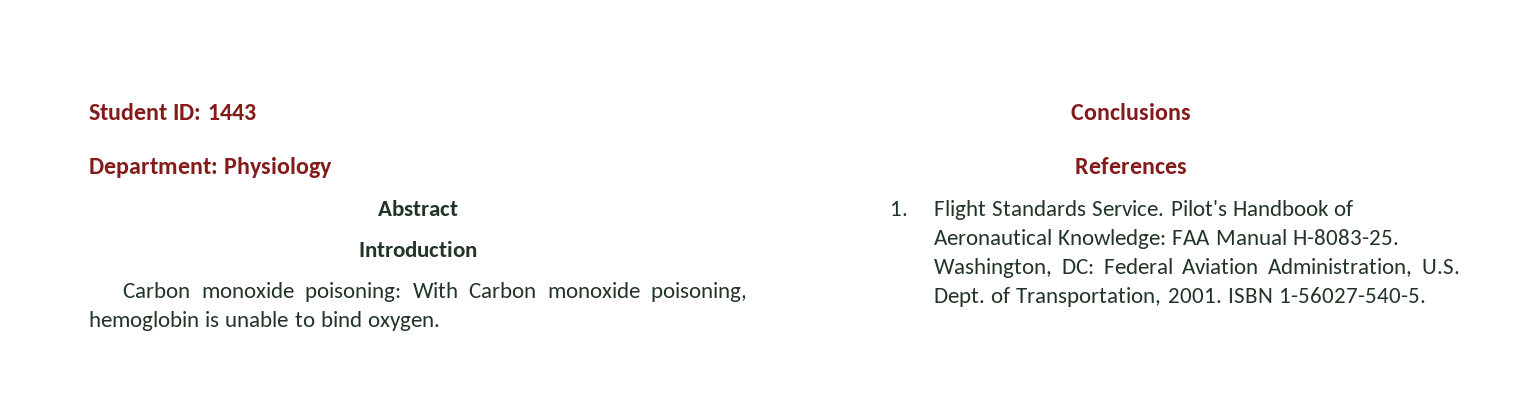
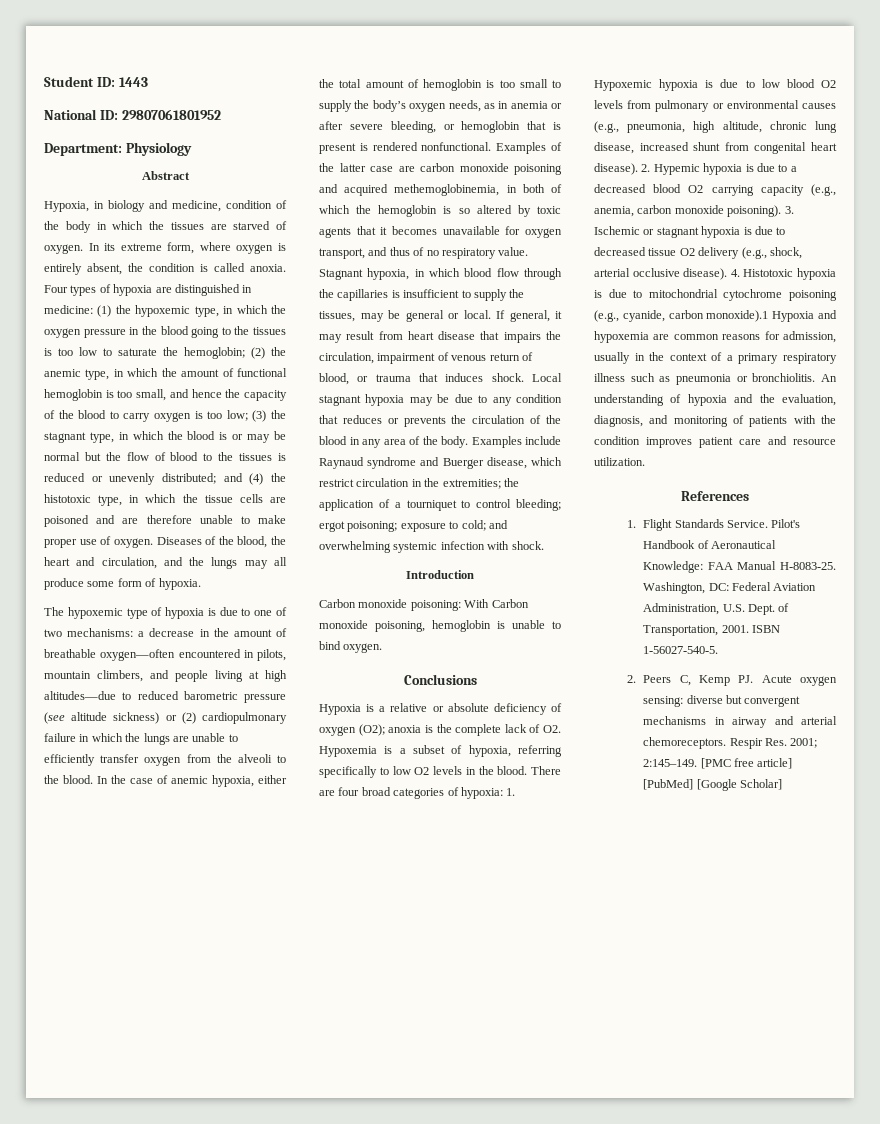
(256, 112) none -> [44,109,221,120] // National ID: 29807061801952
(458, 208) none -> [44,200,287,212] [44,221,287,233] [44,242,286,254] [44,263,286,275] [44,284,253,296] [44,305,286,317] [44,326,286,338] [44,347,286,359] [44,368,287,380] [44,389,287,401] [44,410,286,422] [44,431,286,443] [44,452,286,461] [44,473,286,485] [44,494,286,506] [44,515,286,527] [44,536,286,548] [44,557,287,569] [44,578,201,590] [44,607,287,619] [44,628,287,637] [44,649,286,661] [44,670,287,682] [44,691,286,703] [44,712,287,724] [44,733,238,745] [44,754,286,766] [44,775,287,787] [319,79,561,91] [319,100,562,112] [319,121,561,133] [319,142,562,154] [319,163,562,175] [319,184,562,196] [319,205,561,217] [319,226,562,238] [319,247,529,259] [319,268,562,280] [319,289,525,301] [319,310,562,322] [319,331,561,343] [319,352,533,364] [319,373,562,385] [319,394,562,406] [319,415,561,427] [319,436,561,448] [319,457,562,469] [319,478,519,489] [319,499,561,511] [319,520,508,532] [319,541,544,553] // Hypoxia, in biology and medicine, condition of the body in which the tissues are starved of oxygen. In its extreme form, where oxygen is entirely absent, the condition is called anoxia. Four types of hypoxia are distinguished in medicine: (1) the hypoxemic type, in which the oxygen pressure in the blood going to the tissues is too low to saturate the hemoglobin; (2) the anemic type, in which the amount of functional hemoglobin is too small, and hence the capacity of the blood to carry oxygen is too low; (3) the stagnant type, in which the blood is or may be normal but the flow of blood to the tissues is reduced or unevenly distributed; and (4) the histotoxic type, in which the tissue cells are poisoned and are therefore unable to make proper use of oxygen. Diseases of the blood, the heart and circulation, and the lungs may all produce some form of hypoxia. // The hypoxemic type of hypoxia is due to one of two mechanisms: a decrease in the amount of breathable oxygen—often encountered in pilots, mountain climbers, and people living at high altitudes—due to reduced barometric pressure (see altitude sickness) or (2) cardiopulmonary failure in which the lungs are unable to efficiently transfer oxygen from the alveoli to the blood. In the case of anemic hypoxia, either the total amount of hemoglobin is too small to supply the body’s oxygen needs, as in anemia or after severe bleeding, or hemoglobin that is present is rendered nonfunctional. Examples of the latter case are carbon monoxide poisoning and acquired methemoglobinemia, in both of which the hemoglobin is so altered by toxic agents that it becomes unavailable for oxygen transport, and thus of no respiratory value. Stagnant hypoxia, in which blood flow through the capillaries is insufficient to supply the tissues, may be general or local. If general, it may result from heart disease that impairs the circulation, impairment of venous return of blood, or trauma that induces shock. Local stagnant hypoxia may be due to any condition that reduces or prevents the circulation of the blood in any area of the body. Examples include Raynaud syndrome and Buerger disease, which restrict circulation in the extremities; the application of a tourniquet to control bleeding; ergot poisoning; exposure to cold; and overwhelming systemic infection with shock.
(1191, 111) none -> [319,703,562,715] [319,724,561,736] [319,745,562,757] [319,766,561,778] [319,787,516,799] [594,79,836,91] [594,100,836,112] [594,121,837,133] [594,142,837,154] [594,163,797,175] [594,184,836,196] [594,205,794,217] [594,226,786,238] [594,247,802,259] [594,268,836,280] [594,289,837,301] [594,310,837,322] [594,331,836,343] [594,352,837,364] [594,373,837,385] [594,394,836,406] [594,415,836,427] [594,436,836,448] [594,457,645,466] // Hypoxia is a relative or absolute deficiency of oxygen (O2); anoxia is the complete lack of O2. Hypoxemia is a subset of hypoxia, referring specifically to low O2 levels in the blood. There are four broad categories of hypoxia: 1. Hypoxemic hypoxia is due to low blood O2 levels from pulmonary or environmental causes (e.g., pneumonia, high altitude, chronic lung disease, increased shunt from congenital heart disease). 2. Hypemic hypoxia is due to a decreased blood O2 carrying capacity (e.g., anemia, carbon monoxide poisoning). 3. Ischemic or stagnant hypoxia is due to decreased tissue O2 delivery (e.g., shock, arterial occlusive disease). 4. Histotoxic hypoxia is due to mitochondrial cytochrome poisoning (e.g., cyanide, carbon monoxide).1 Hypoxia and hypoxemia are common reasons for admission, usually in the context of a primary respiratory illness such as pneumonia or bronchiolitis. An understanding of hypoxia and the evaluation, diagnosis, and monitoring of patients with the condition improves patient care and resource utilization.
(1427, 295) none -> [626,675,837,686] [643,695,801,707] [643,716,837,728] [643,737,818,749] [643,758,793,769] [643,779,783,791] // 2. Peers C, Kemp PJ. Acute oxygen sensing: diverse but convergent mechanisms in airway and arterial chemoreceptors. Respir Res. 2001; 2:145–149. [PMC free article] [PubMed] [Google Scholar]

